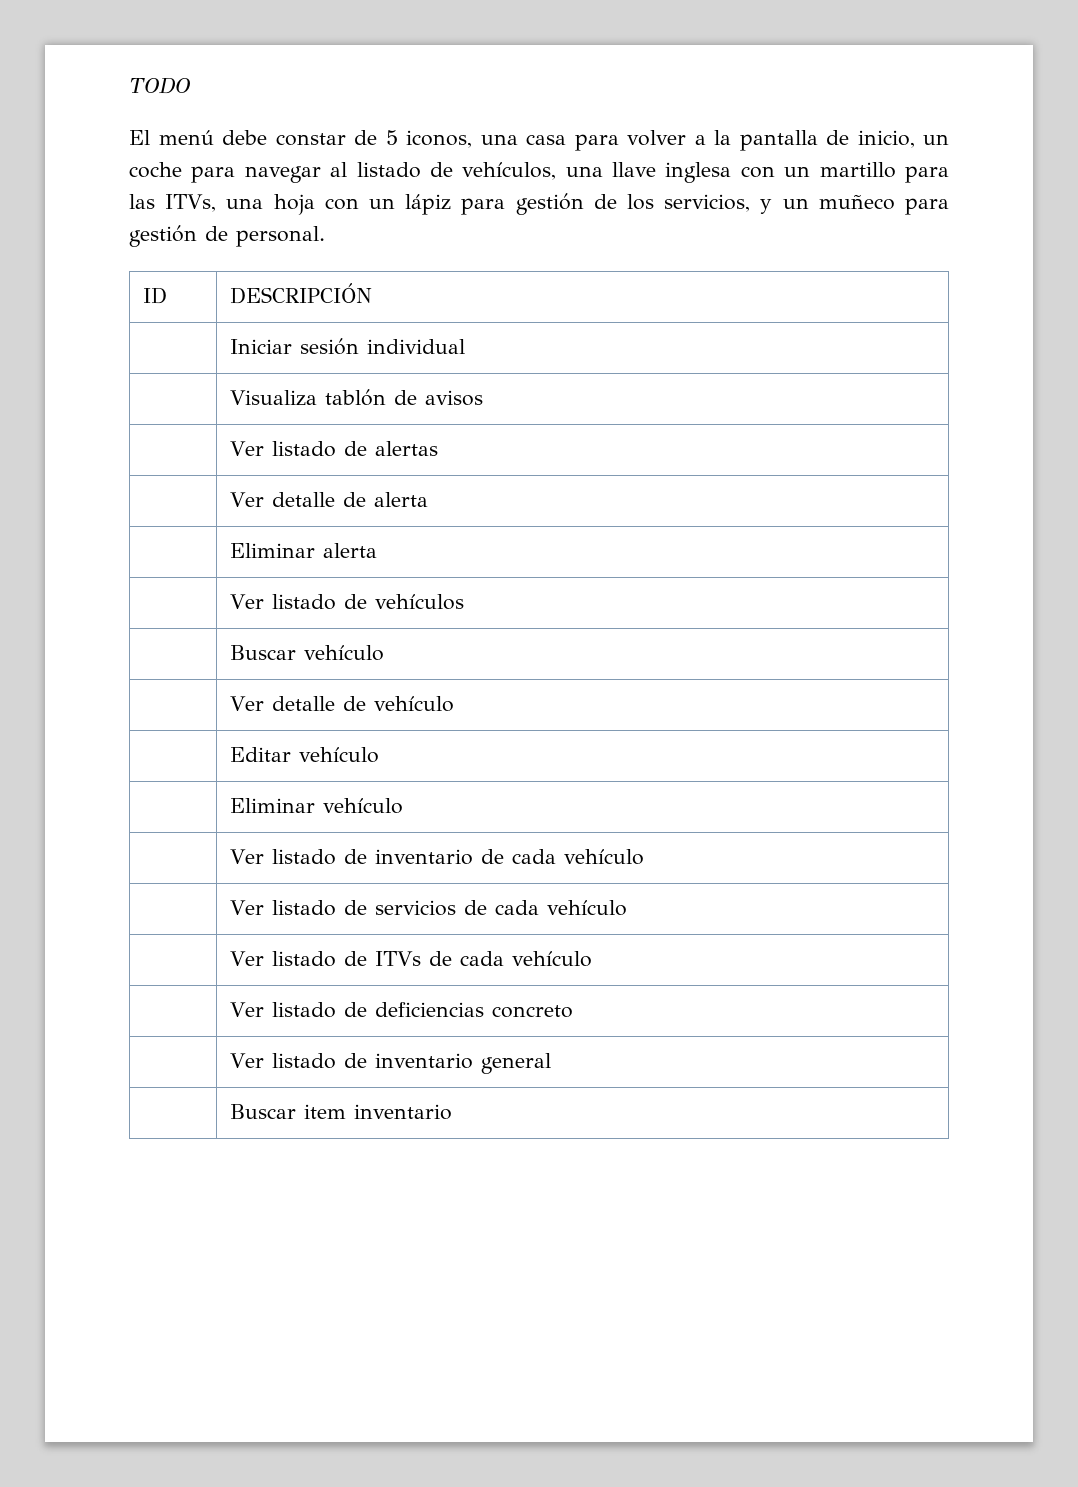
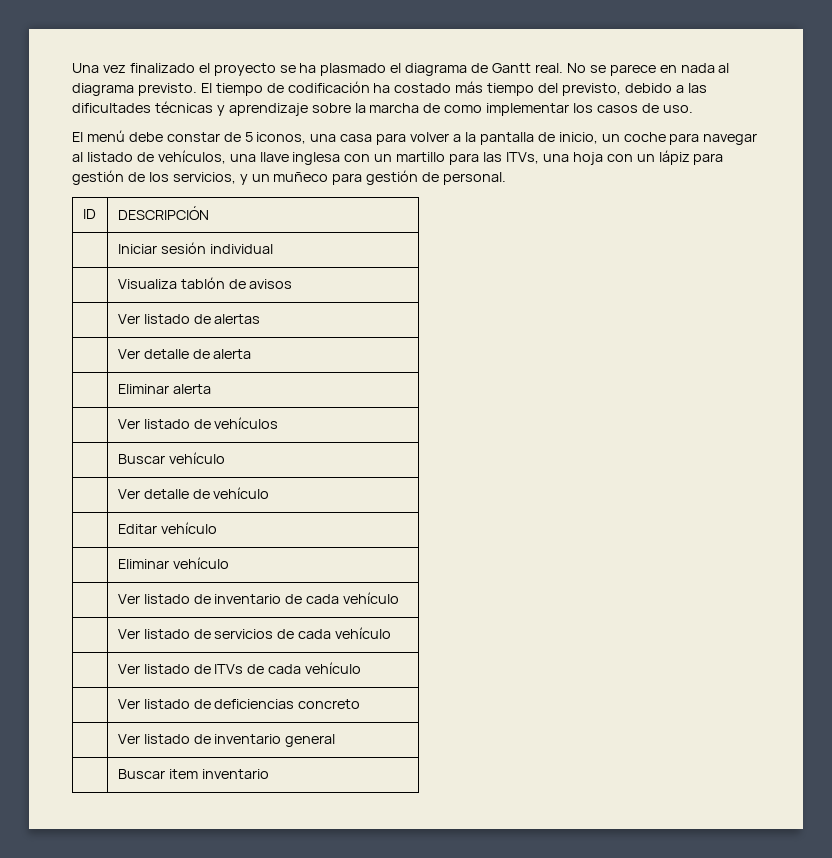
[129,77,190,94] TODO -> [72,63,730,76] [72,81,707,96] [72,101,693,116] Una vez finalizado el proyecto se ha plasmado el diagrama de Gantt real. No se parece en nada al diagrama previsto. El tiempo de codificación ha costado más tiempo del previsto, debido a las dificultades técnicas y aprendizaje sobre la marcha de como implementar los casos de uso.

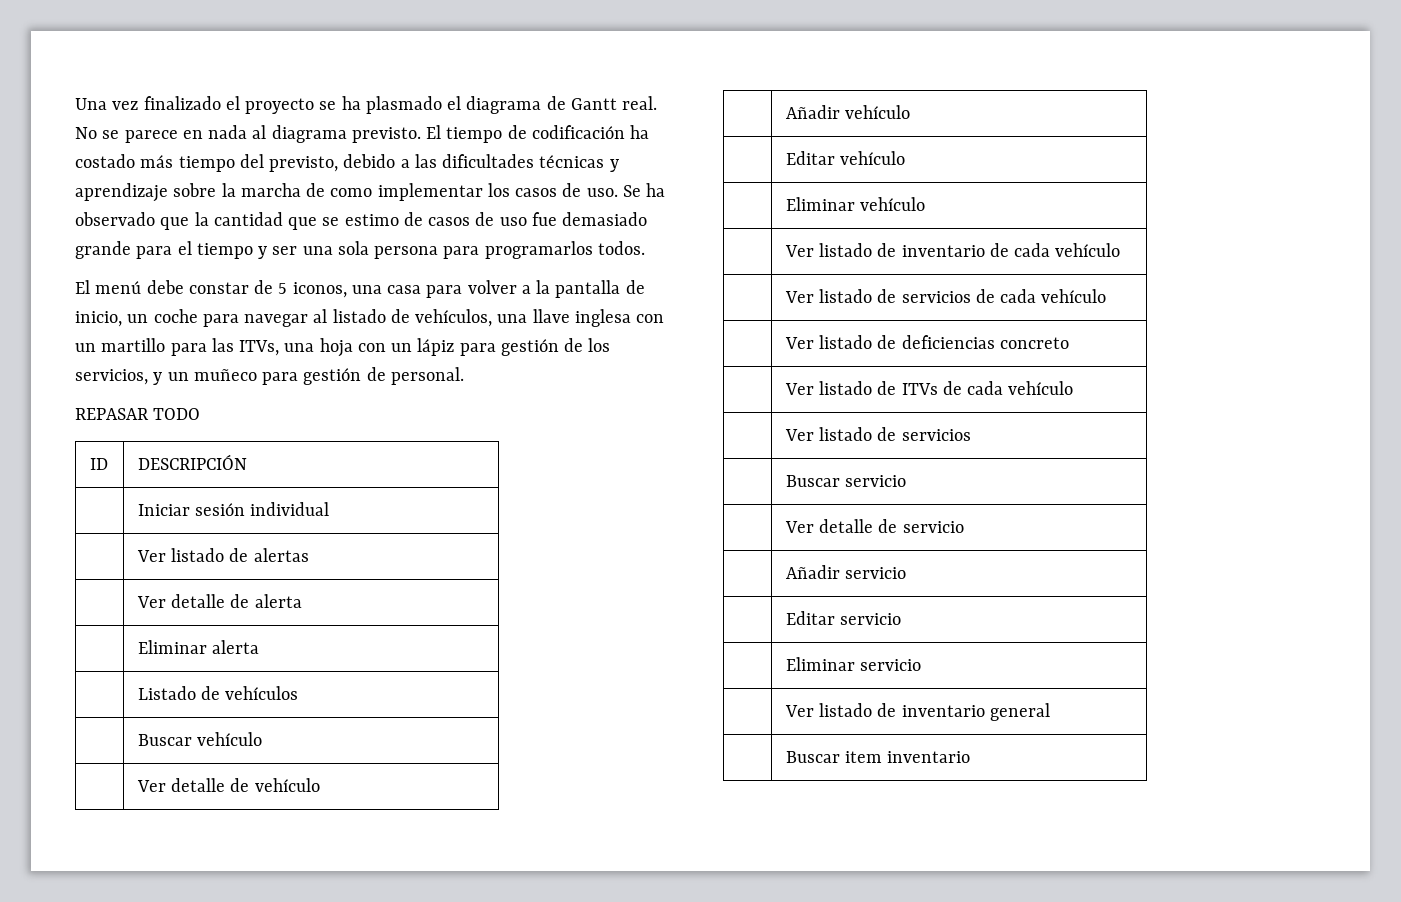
(693, 109) none -> [622,183,666,197] [75,212,648,230] [75,241,645,259] Se ha observado que la cantidad que se estimo de casos de uso fue demasiado grande para el tiempo y ser una sola persona para programarlos todos.
(507, 178) none -> [75,408,201,420] // REPASAR TODO
[117,277,293,289] // | Visualiza tablón de avisos -> (330, 509) none
[117,419,190,429] Ver listado -> [137,686,196,700] Listado
(270, 493) none -> [785,105,911,119] // | Añadir vehículo
(392, 633) none -> [784,335,1069,349] // | Ver listado de deficiencias concreto
[214,699,361,709] deficiencias concreto -> [901,429,971,441] [785,475,907,487] [784,519,964,533] [785,565,907,579] [785,611,902,625] [785,657,922,671] servicios // | Buscar servicio // | Ver detalle de servicio // | Añadir servicio // | Editar servicio // | Eliminar servicio

